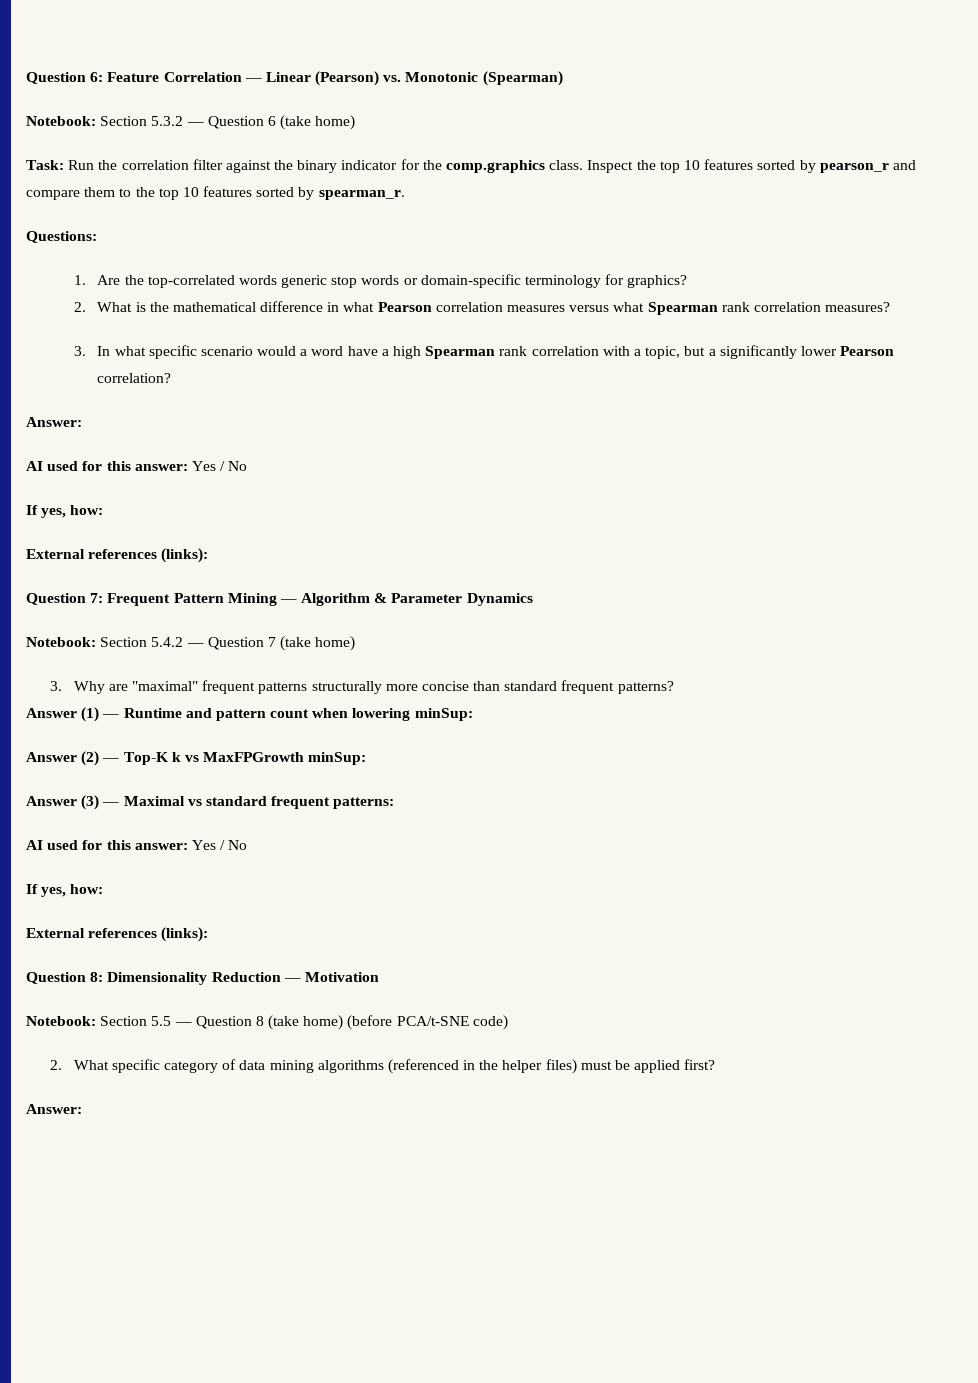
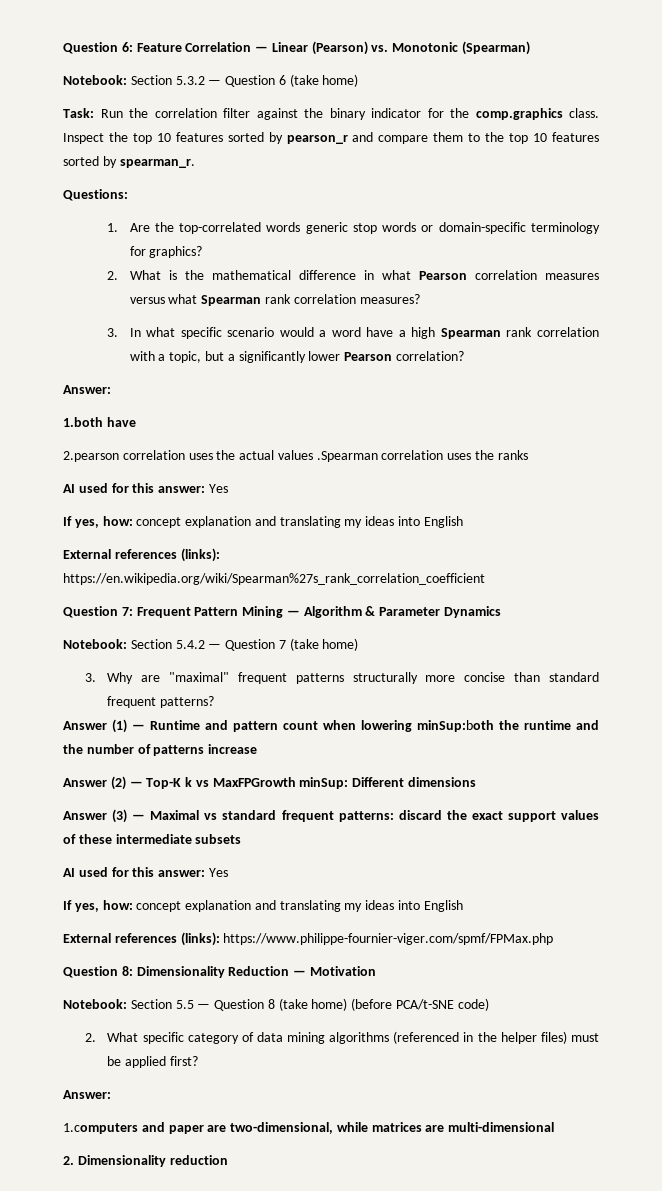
[26,461,248,471] [26,505,104,518] [26,548,209,563] // AI used for this answer: Yes / No // If yes, how: // External references (links): -> [63,417,136,427] [63,450,528,462] [63,483,228,493] [63,516,463,528] [63,548,220,562] [63,573,485,585] // 1.both have // 2.pearson correlation uses the actual values .Spearman correlation uses the ranks // AI used for this answer: Yes // If yes, how: concept explanation and translating my ideas into English // External references (links): https://en.wikipedia.org/wiki/Spearman%27s_rank_correlation_coefficient
[414,708,473,721] minSup: -> [417,720,599,732] [63,744,258,756] minSup:both the runtime and the number of patterns increase
(367, 758) none -> [352,777,477,787] Different dimensions
[26,840,248,850] [26,884,104,897] [26,927,209,942] // AI used for this answer: Yes / No // If yes, how: // External references (links): -> [398,810,599,822] [63,834,242,844] [63,867,228,877] [63,900,463,912] [63,932,554,946] discard the exact support values of these intermediate subsets // AI used for this answer: Yes // If yes, how: concept explanation and translating my ideas into English // External references (links): https://www.philippe-fournier-viger.com/spmf/FPMax.php
(82, 1109) none -> [63,1122,555,1134] [63,1155,228,1167] // 1.computers and paper are two-dimensional, while matrices are multi-dimensional // 2. Dimensionality reduction

